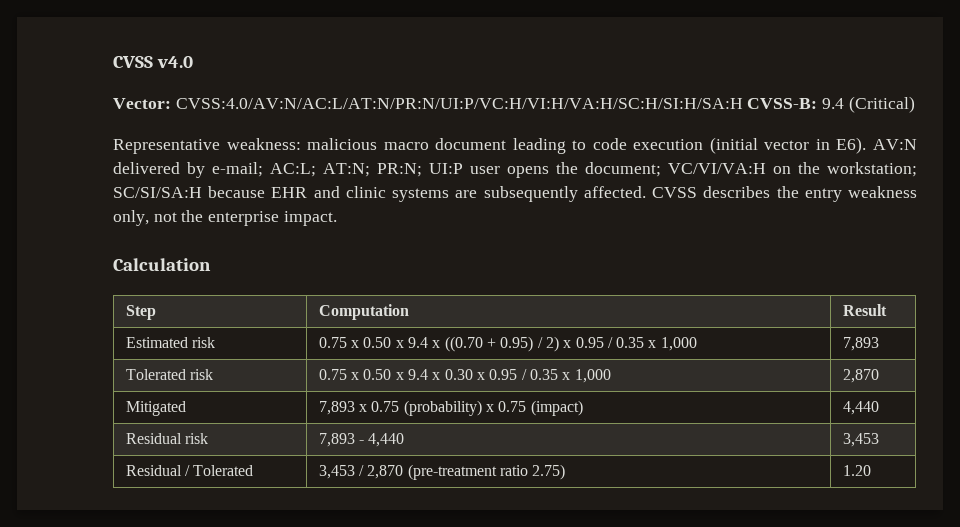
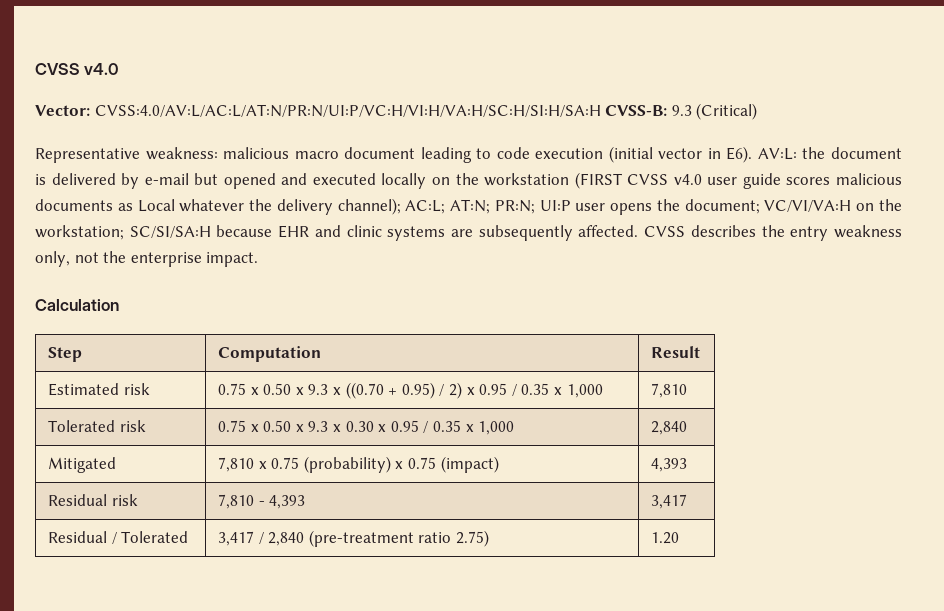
[175,98,845,109] CVSS:4.0/AV:N/AC:L/AT:N/PR:N/UI:P/VC:H/VI:H/VA:H/SC:H/SI:H/SA:H CVSS-B: 9.4 -> [94,104,692,117] CVSS:4.0/AV:L/AC:L/AT:N/PR:N/UI:P/VC:H/VI:H/VA:H/SC:H/SI:H/SA:H CVSS-B: 9.3
[873,139,918,150] [113,162,263,178] AV:N delivered by e-mail; -> [757,147,902,160] [35,172,902,189] [35,198,401,215] AV:L: the document is delivered by e-mail but opened and executed locally on the workstation (FIRST CVSS v4.0 user guide scores malicious documents as Local whatever the delivery channel);
[407,337,428,348] 9.4 -> [308,384,329,395] 9.3
[842,337,879,351] 7,893 -> [651,383,688,398] 7,810
[407,369,428,380] 9.4 -> [308,421,329,432] 9.3
[842,369,879,383] 2,870 -> [651,421,688,435] 2,840
[318,401,355,415] 7,893 -> [218,457,255,472] 7,810
[842,401,879,415] 4,440 -> [651,458,688,472] 4,393
[318,433,405,447] [842,433,879,447] 7,893 - 4,440 | 3,453 -> [218,494,306,509] [651,494,688,509] 7,810 - 4,393 | 3,417
[318,465,404,479] 3,453 / 2,870 -> [218,531,305,546] 3,417 / 2,840

